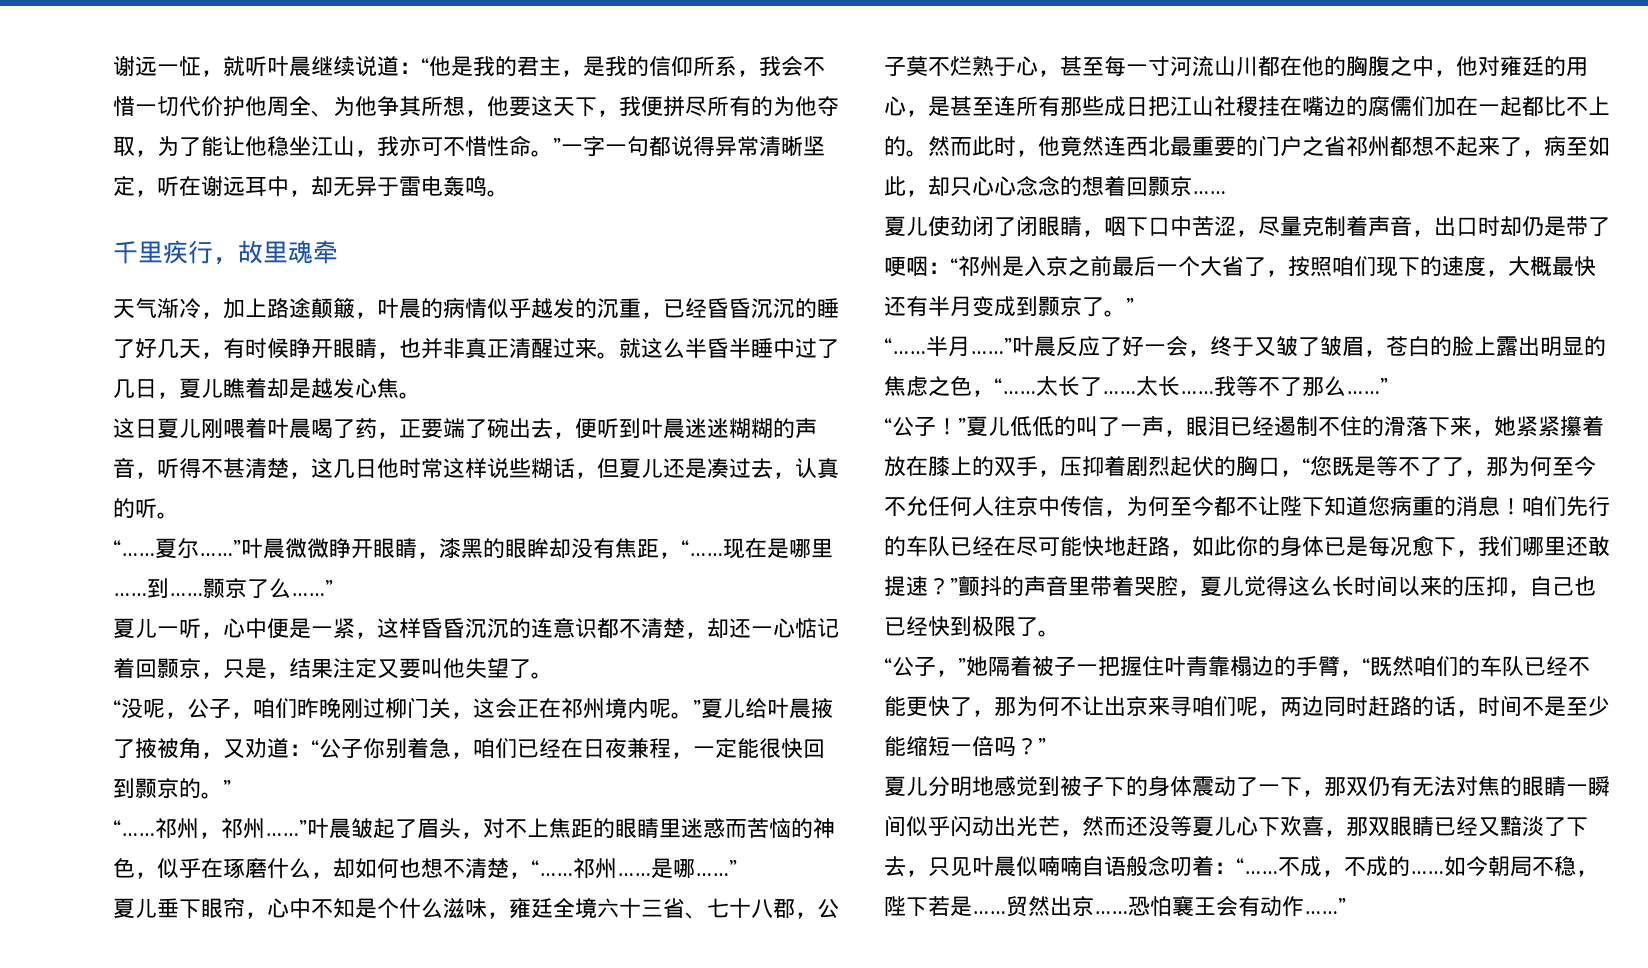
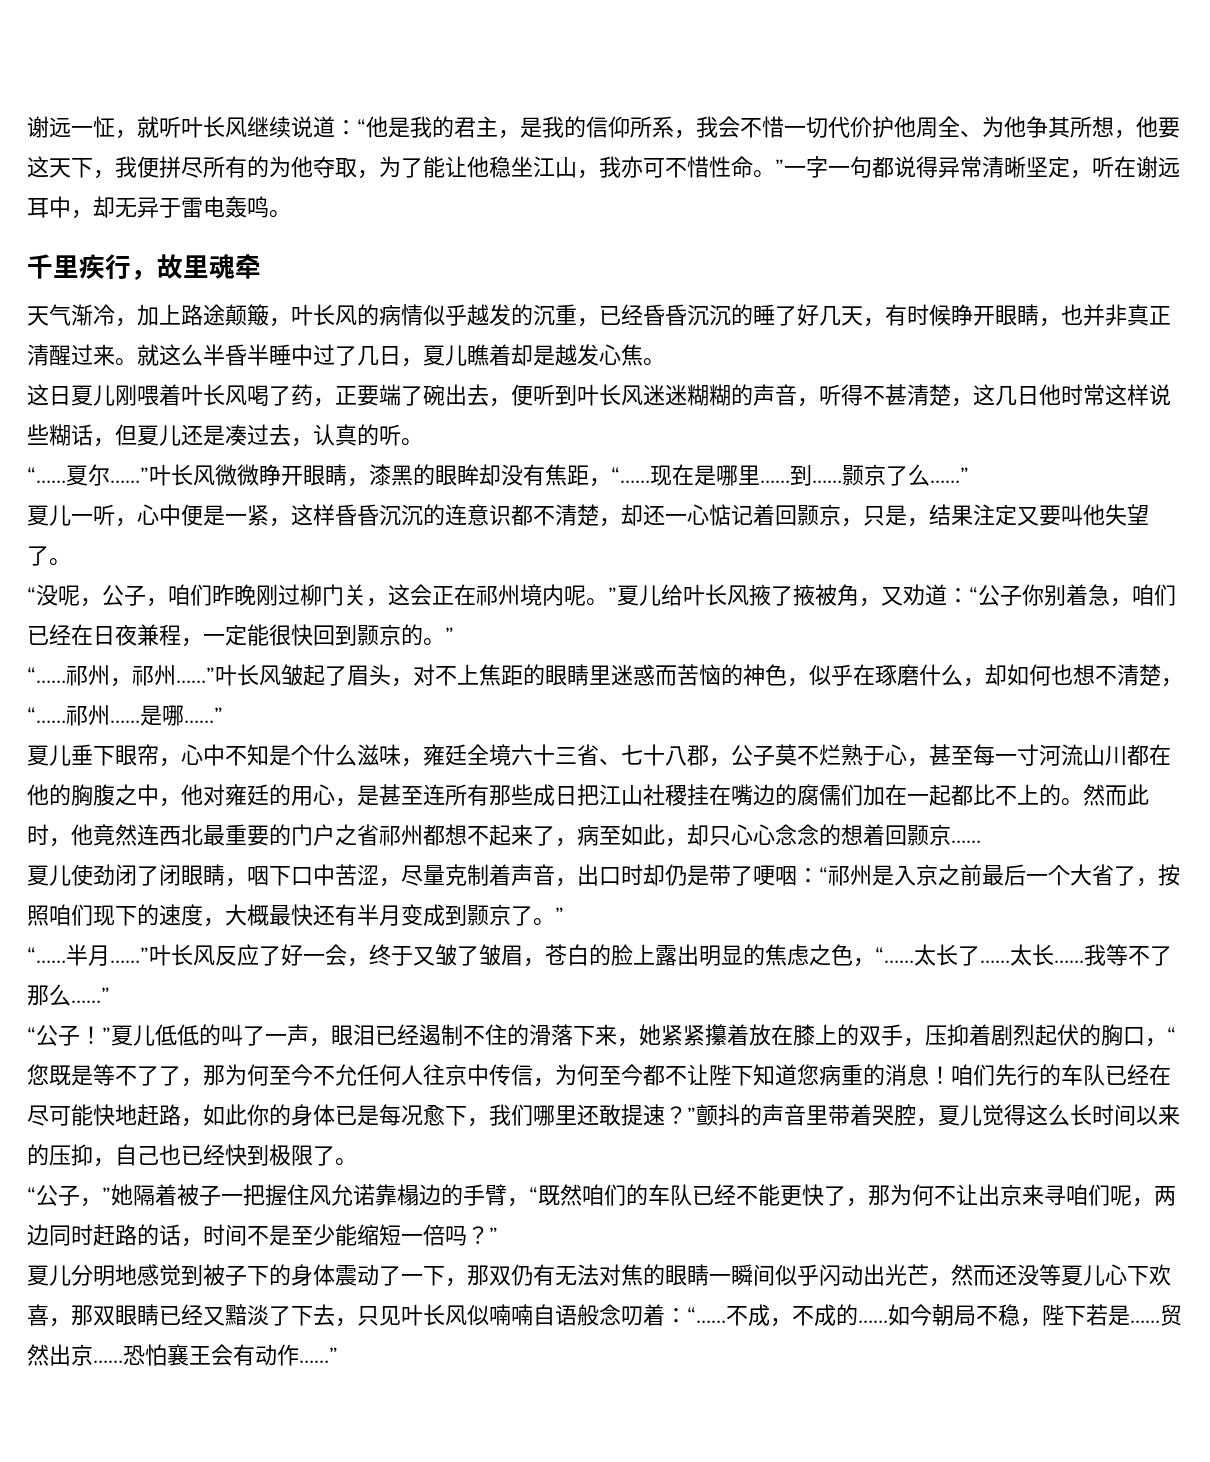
[289,56,311,77] 晨 -> [203,116,247,138] 长风
[399,298,421,319] 晨 -> [313,304,357,326] 长风
[289,418,311,439] 晨 -> [203,384,247,406] 长风
[663,418,685,439] 晨 -> [599,384,643,406] 长风
[263,538,285,559] 晨 -> [171,464,215,486] 长风
[789,698,811,719] 晨 -> [705,584,749,606] 长风
[329,818,351,839] 晨 -> [237,664,281,686] 长风
[1034,336,1056,357] 晨 -> [171,944,215,966] 长风
[1164,656,1208,677] 叶青 -> [309,1184,375,1206] 风允诺
[994,856,1016,877] 晨 -> [423,1304,467,1326] 长风

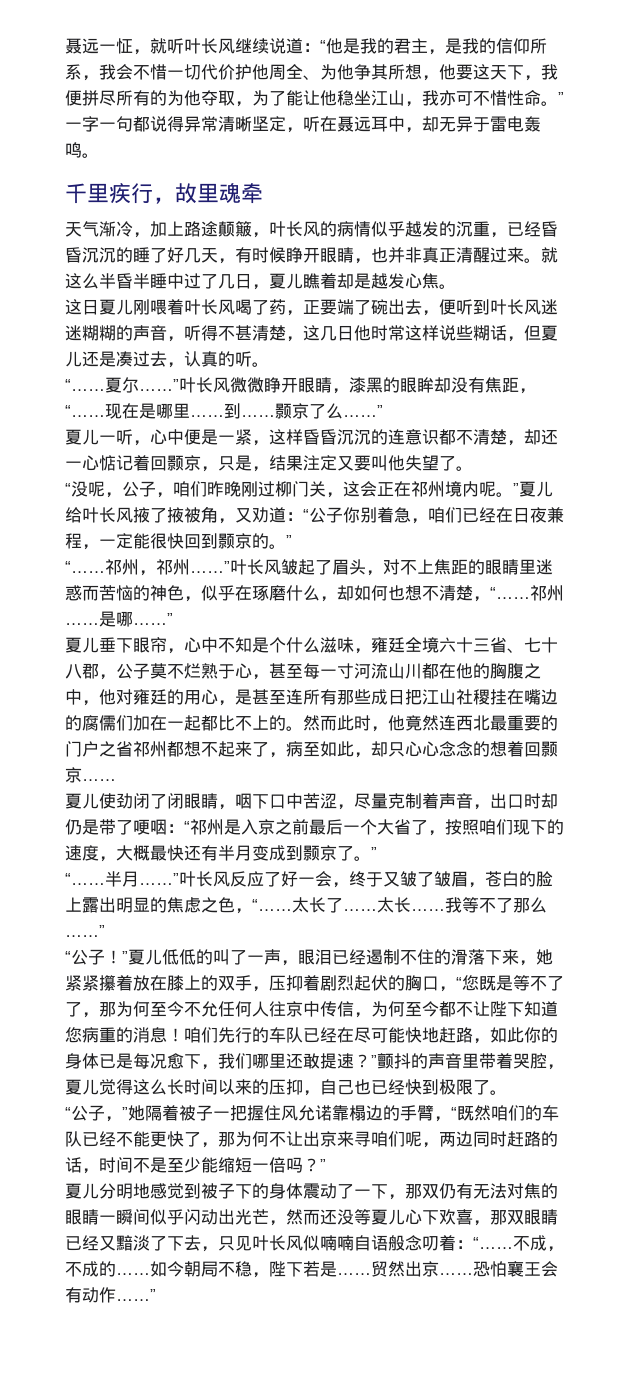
[27,116,49,138] 谢 -> [65,38,82,54] 聂
[1136,156,1158,178] 谢 -> [337,116,354,132] 聂

